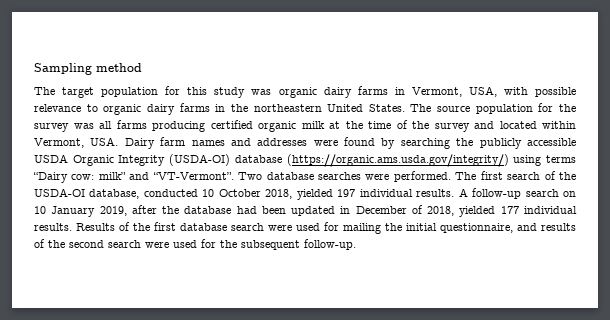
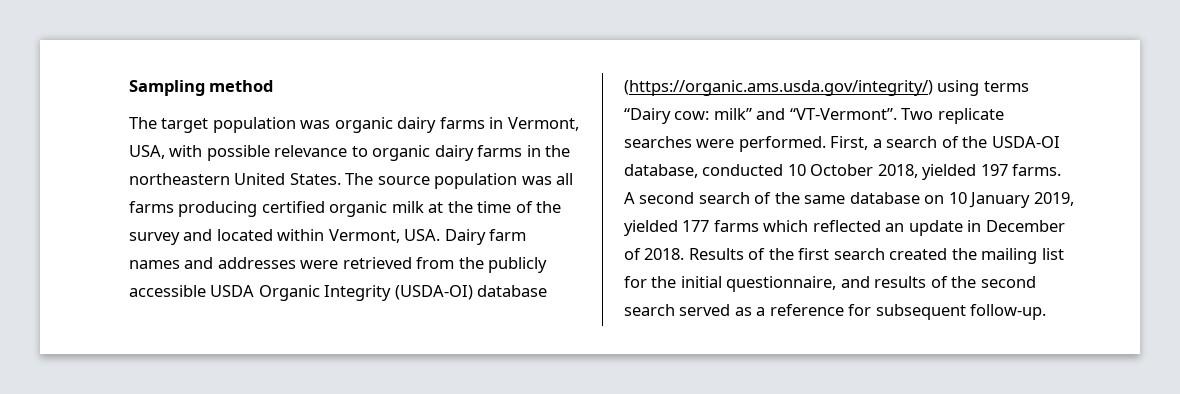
[165,86,246,98] for this study -> (296, 125) none
[538,103,577,112] [34,123,69,132] for the survey -> (518, 181) none
[344,137,450,149] found by searching -> [342,257,455,269] retrieved from
[266,172,314,180] database -> [937,108,1004,124] replicate
[455,171,503,180] The first -> [830,136,882,150] First, a
[359,188,576,199] [34,205,577,217] [34,222,381,234] individual results. A follow-up search on 10 January 2019, after the database had been updated in December of 2018, yielded 177 individual results. Results of the first database search were used for mailing -> [1012,164,1062,176] [624,192,1074,208] [624,220,1065,236] [624,248,1064,264] [624,276,647,288] farms. A second search of the same database on 10 January 2019, yielded 177 farms which reflected an update in December of 2018. Results of the first search created the mailing list for
[145,239,237,248] were used for the -> [679,304,872,316] served as a reference for

